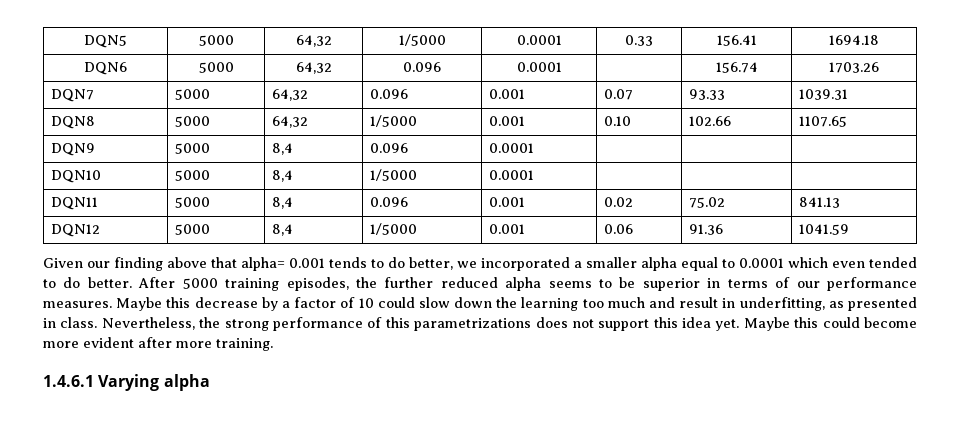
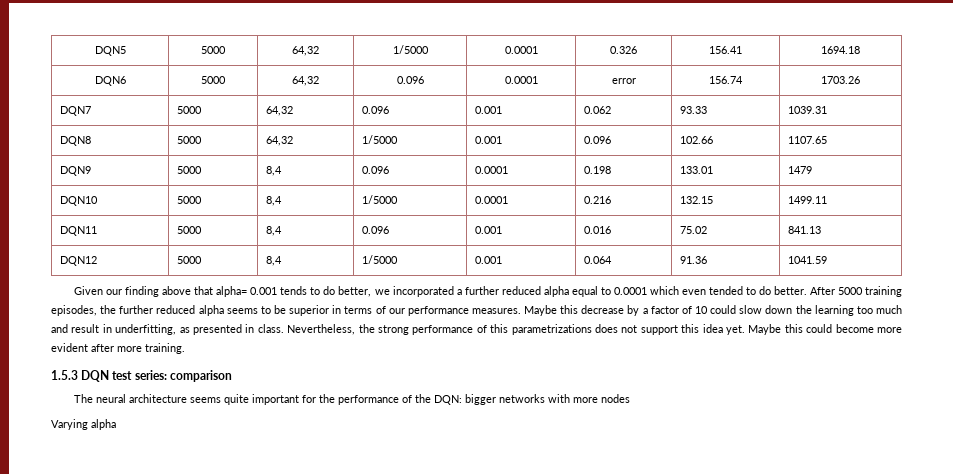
[625,35,653,46] 0.33 -> [610,46,637,54] 0.326
(562, 67) none -> [611,78,636,84] error
[604,89,634,100] 0.07 -> [583,106,611,114] 0.062
[604,116,632,126] 0.10 -> [583,136,611,144] 0.096
(535, 148) | | -> [583,166,611,174] [679,166,713,174] [787,166,812,174] 0.198 | 133.01 | 1479
(535, 175) | | -> [583,196,611,204] [679,196,713,204] [787,196,827,204] 0.216 | 132.15 | 1499.11
[604,197,634,207] 0.02 -> [583,226,611,234] 0.016
[604,224,634,234] 0.06 -> [583,256,612,264] 0.064
[586,257,637,268] smaller -> [464,286,541,295] further reduced
[43,375,94,387] 1.4.6.1 -> [51,370,232,382] [74,394,631,405] 1.5.3 DQN test series: comparison // The neural architecture seems quite important for the performance of the DQN: bigger networks with more nodes //

